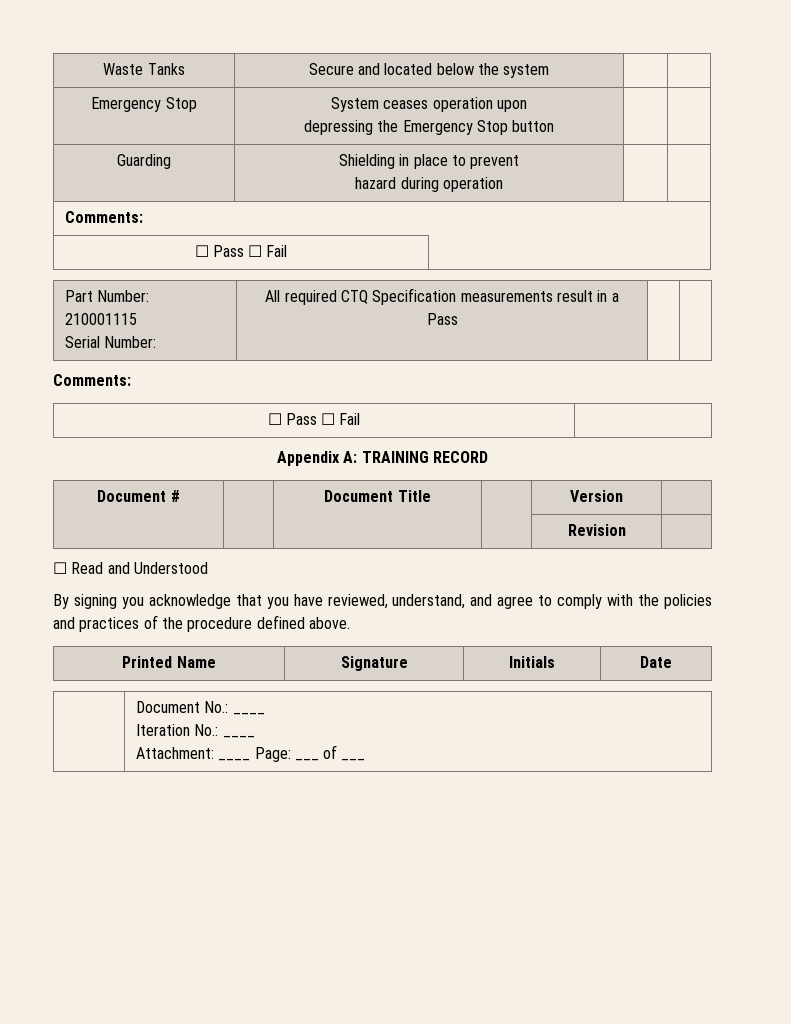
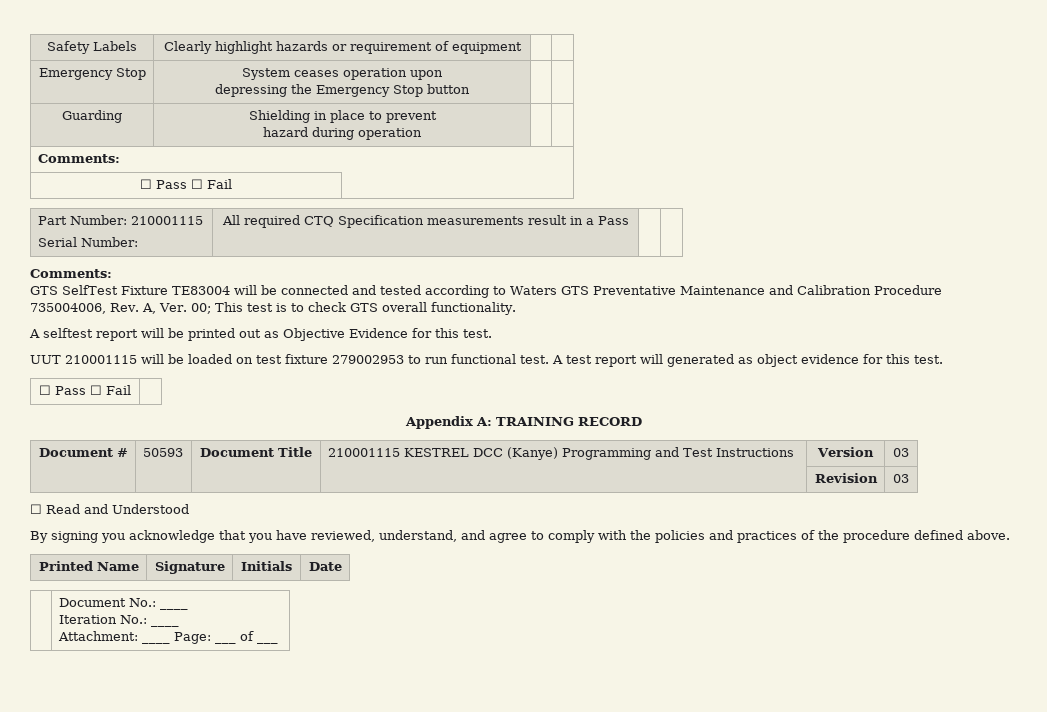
[103,63,185,75] [308,63,550,78] Waste Tanks | Secure and located below the system -> [47,41,137,54] [163,41,522,54] Safety Labels | Clearly highlight hazards or requirement of equipment
(131, 380) none -> [30,285,942,298] [30,302,516,315] [29,328,492,341] [30,354,943,367] // GTS SelfTest Fixture TE83004 will be connected and tested according to Waters GTS Preventative Maintenance and Calibration Procedure 735004006, Rev. A, Ver. 00; This test is to check GTS overall functionality. // A selftest report will be printed out as Objective Evidence for this test. // UUT 210001115 will be loaded on test fixture 279002953 to run functional test. A test report will generated as object evidence for this test.
(180, 496) none -> [142,448,183,457] 50593
(431, 496) none -> [327,447,794,460] 210001115 KESTREL DCC (Kanye) Programming and Test Instructions
(623, 496) none -> [893,448,909,457] 03
(626, 530) none -> [893,474,909,483] 03

